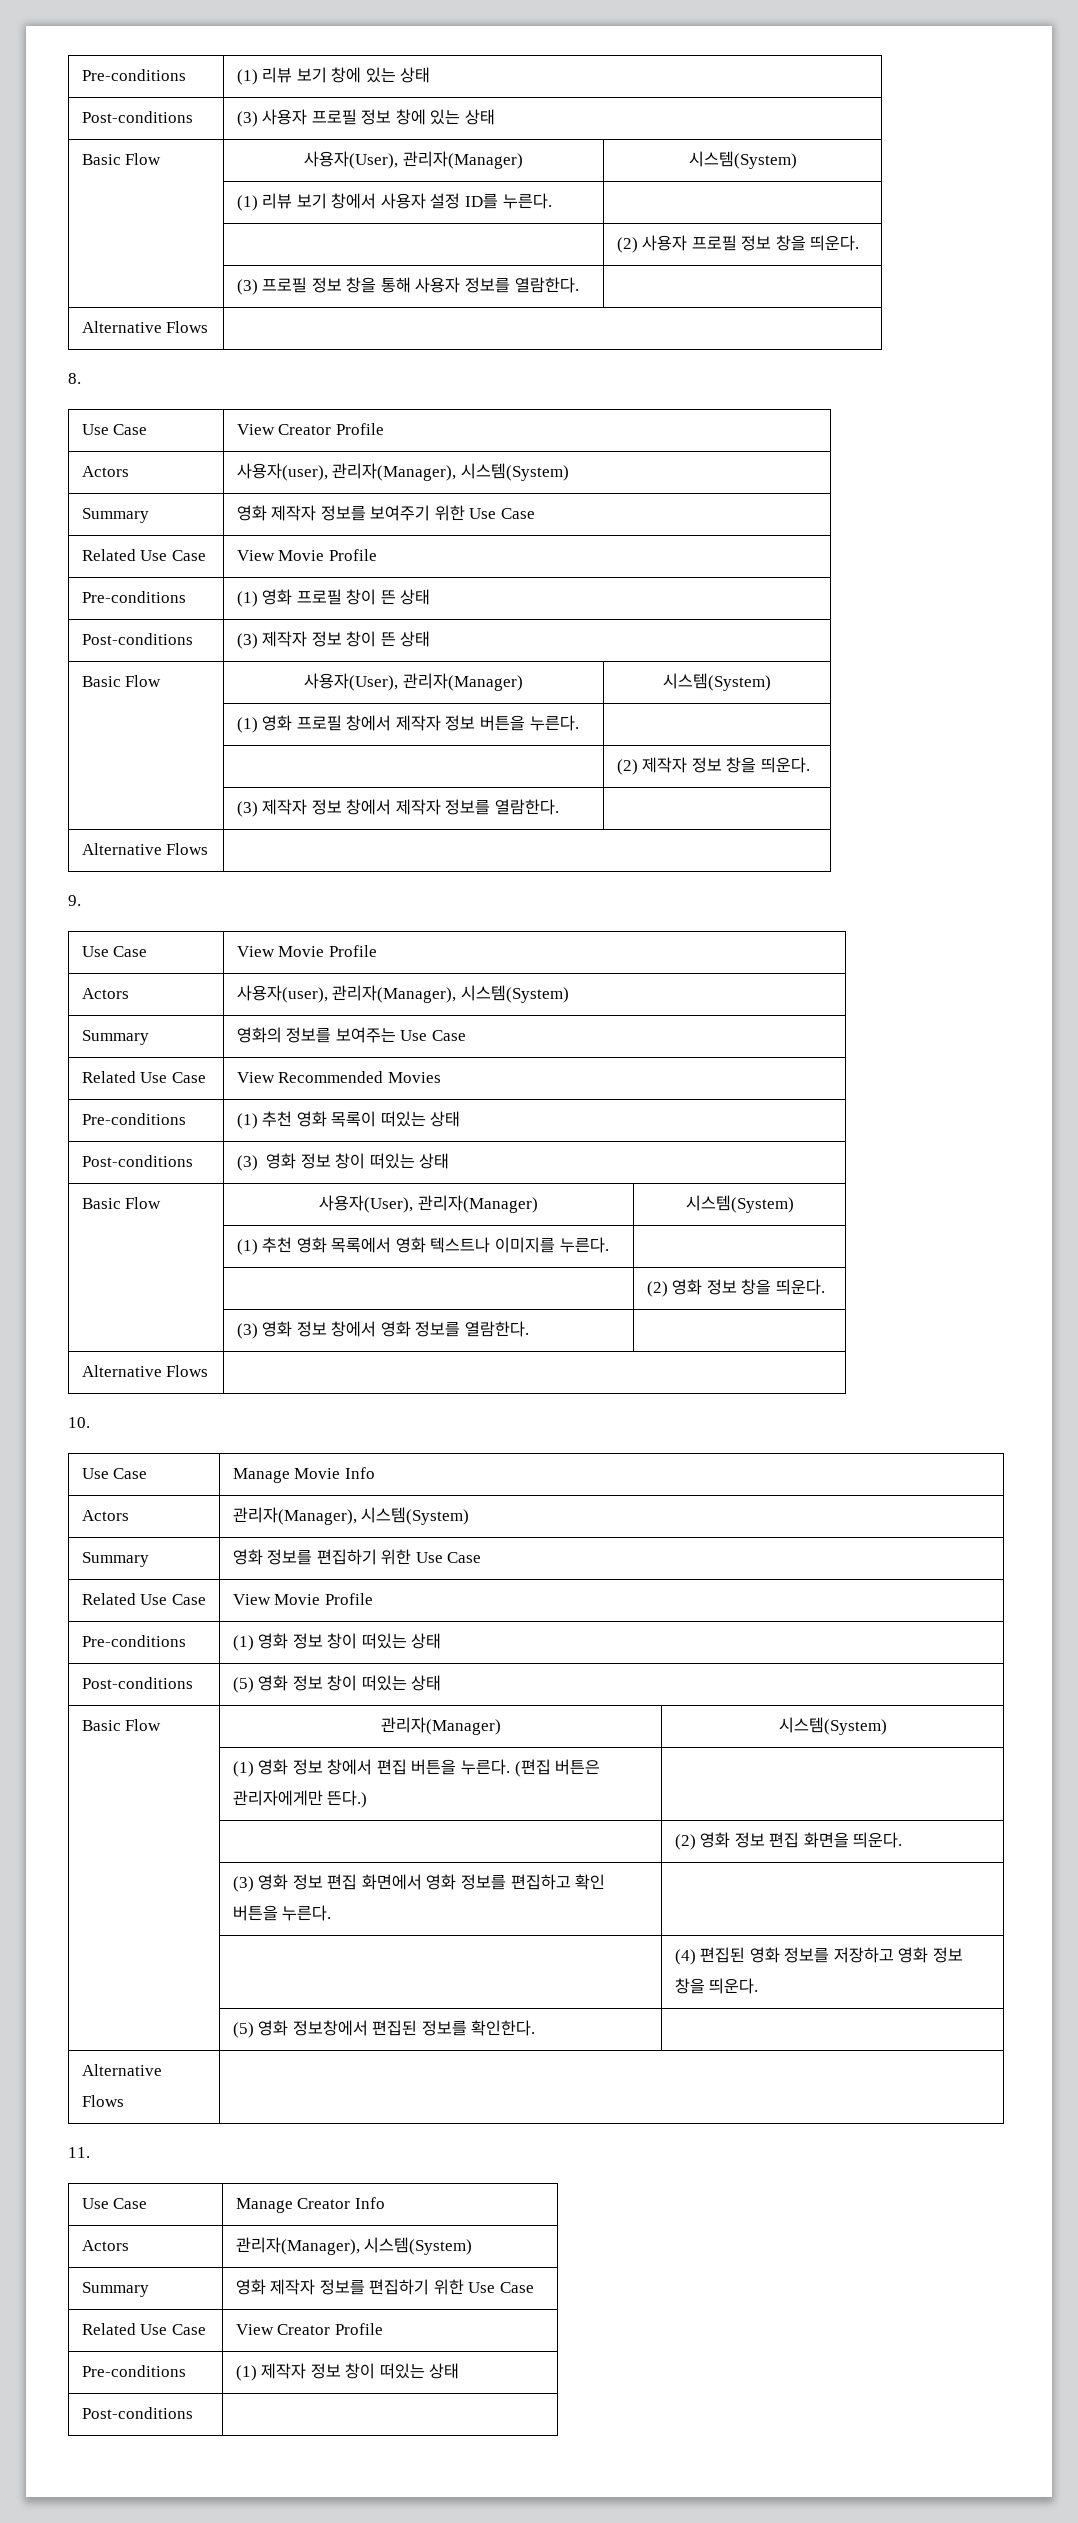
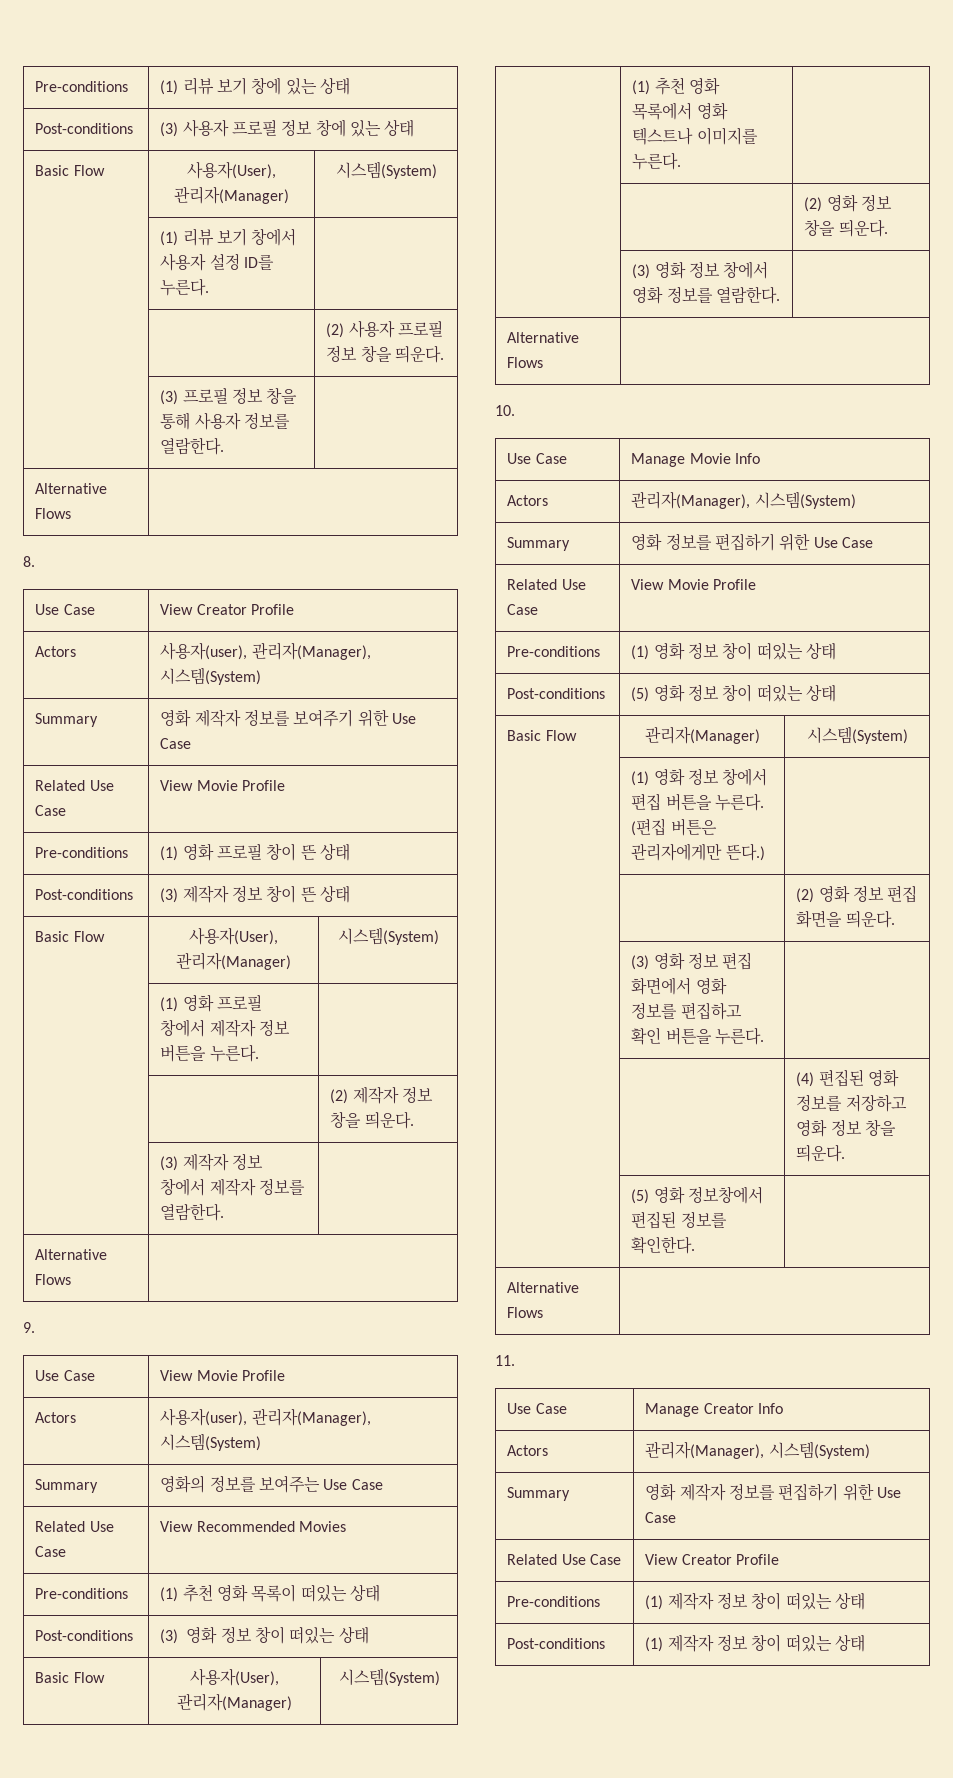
(193, 2413) none -> [645,1634,865,1652] (1) 제작자 정보 창이 떠있는 상태

